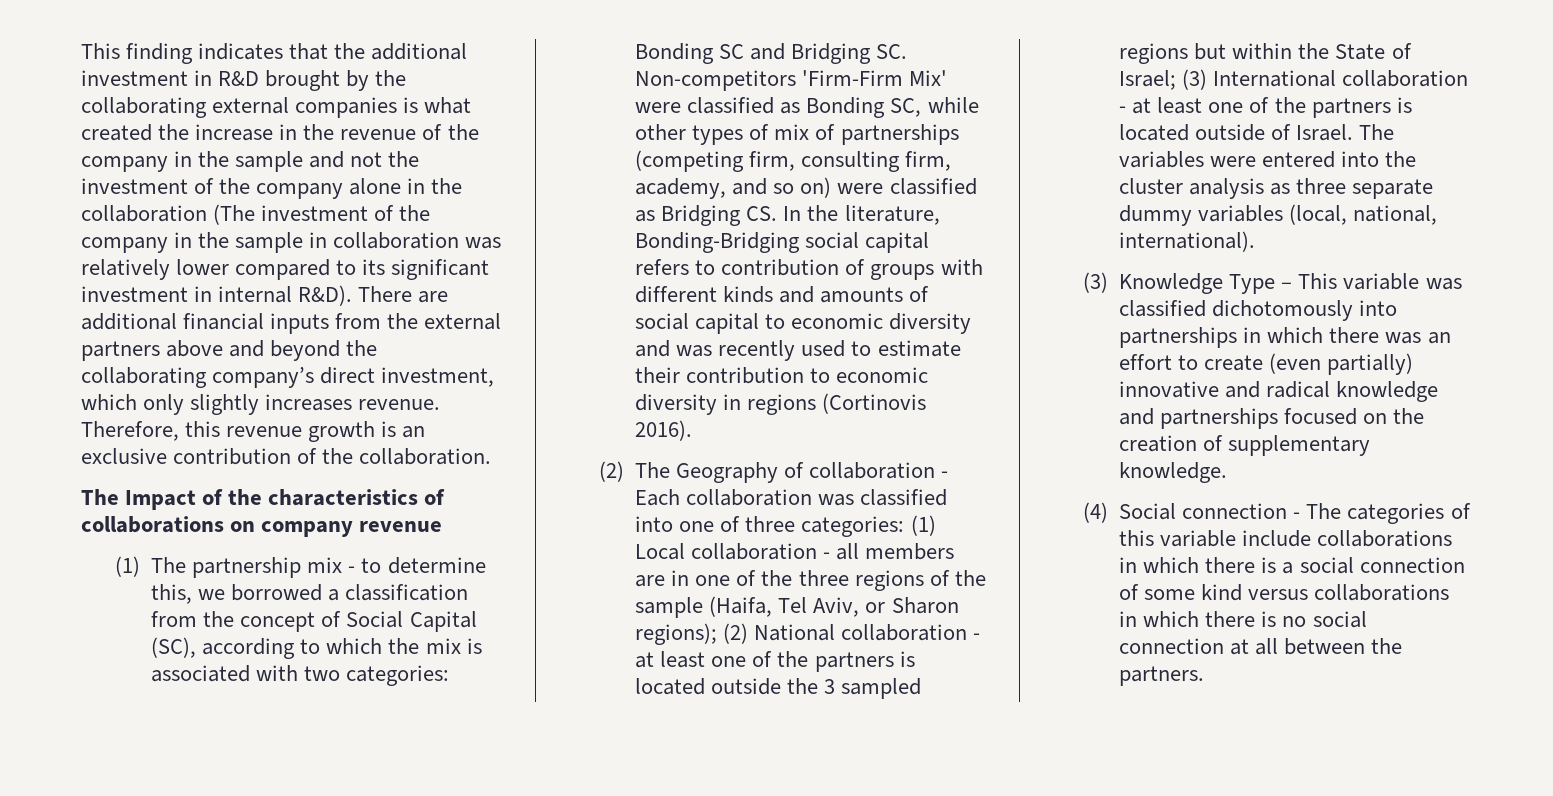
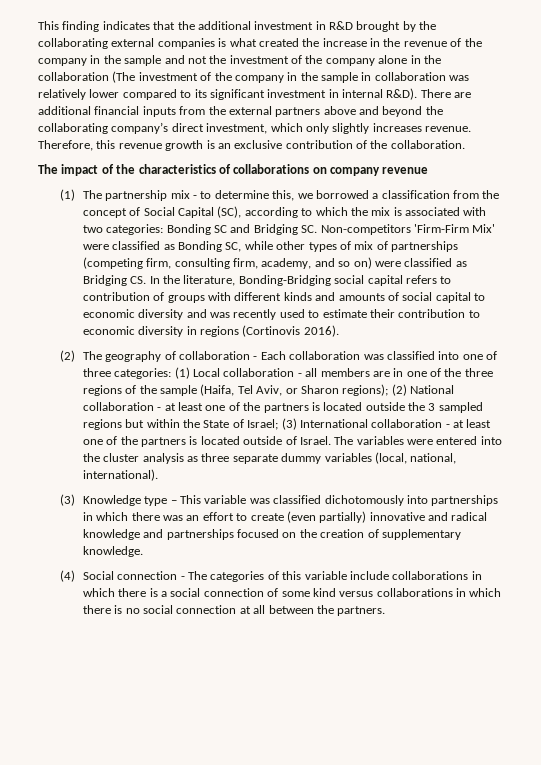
[125,490,197,510] Impact -> [61,164,99,176] impact
[676,462,779,483] Geography -> [105,351,162,362] geography
[1229,274,1276,294] Type -> [144,496,168,506] type

